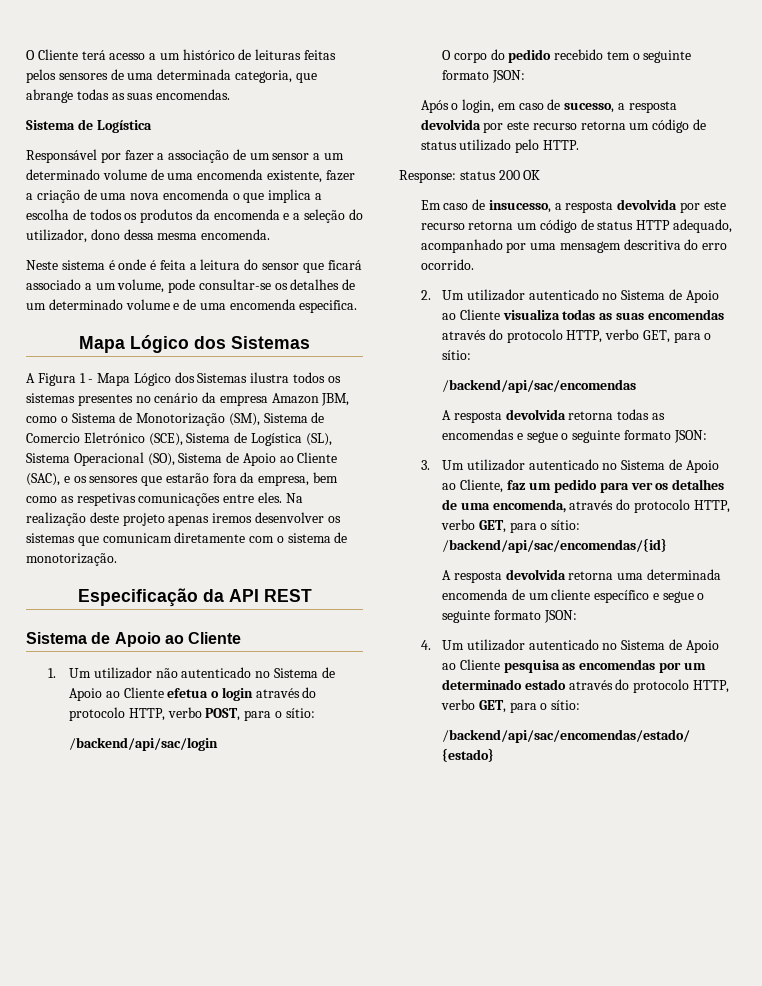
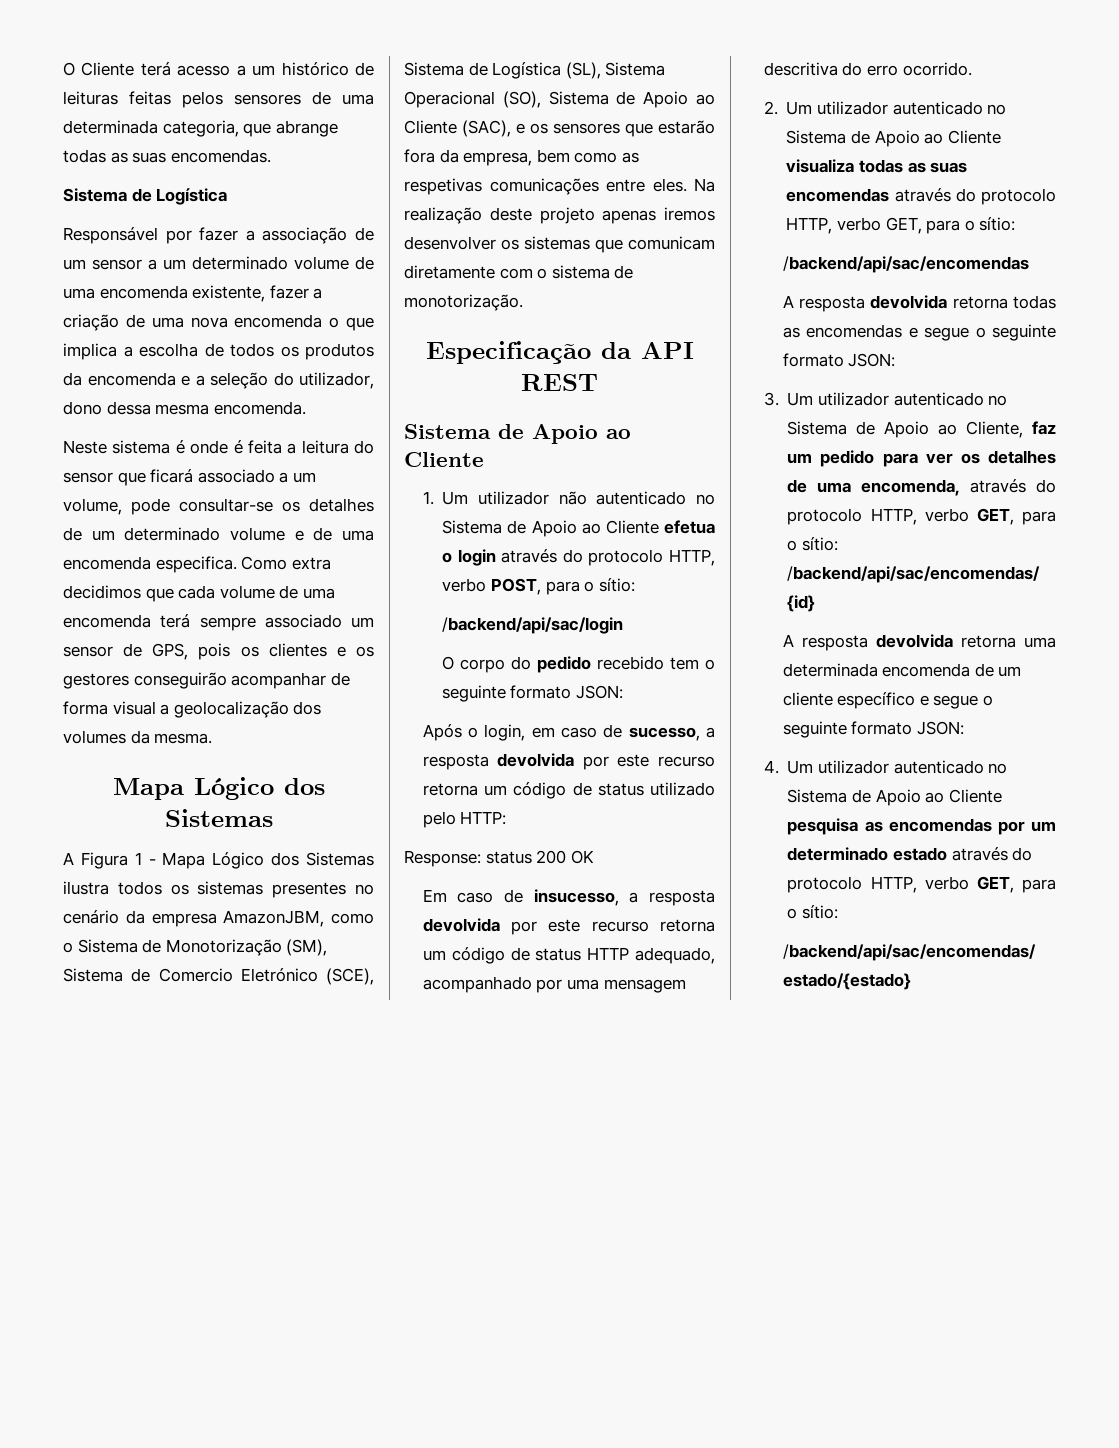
(358, 306) none -> [241,556,331,570] [63,585,335,602] [63,614,374,631] [63,643,374,660] [63,672,350,689] [63,701,322,718] [63,730,213,744] Como extra decidimos que cada volume de uma encomenda terá sempre associado um sensor de GPS, pois os clientes e os gestores conseguirão acompanhar de forma visual a geolocalização dos volumes da mesma.
[271,393,350,406] Amazon JBM, -> [223,910,325,927] AmazonJBM,
[542,140,579,150] HTTP. -> [460,811,507,825] HTTP:

